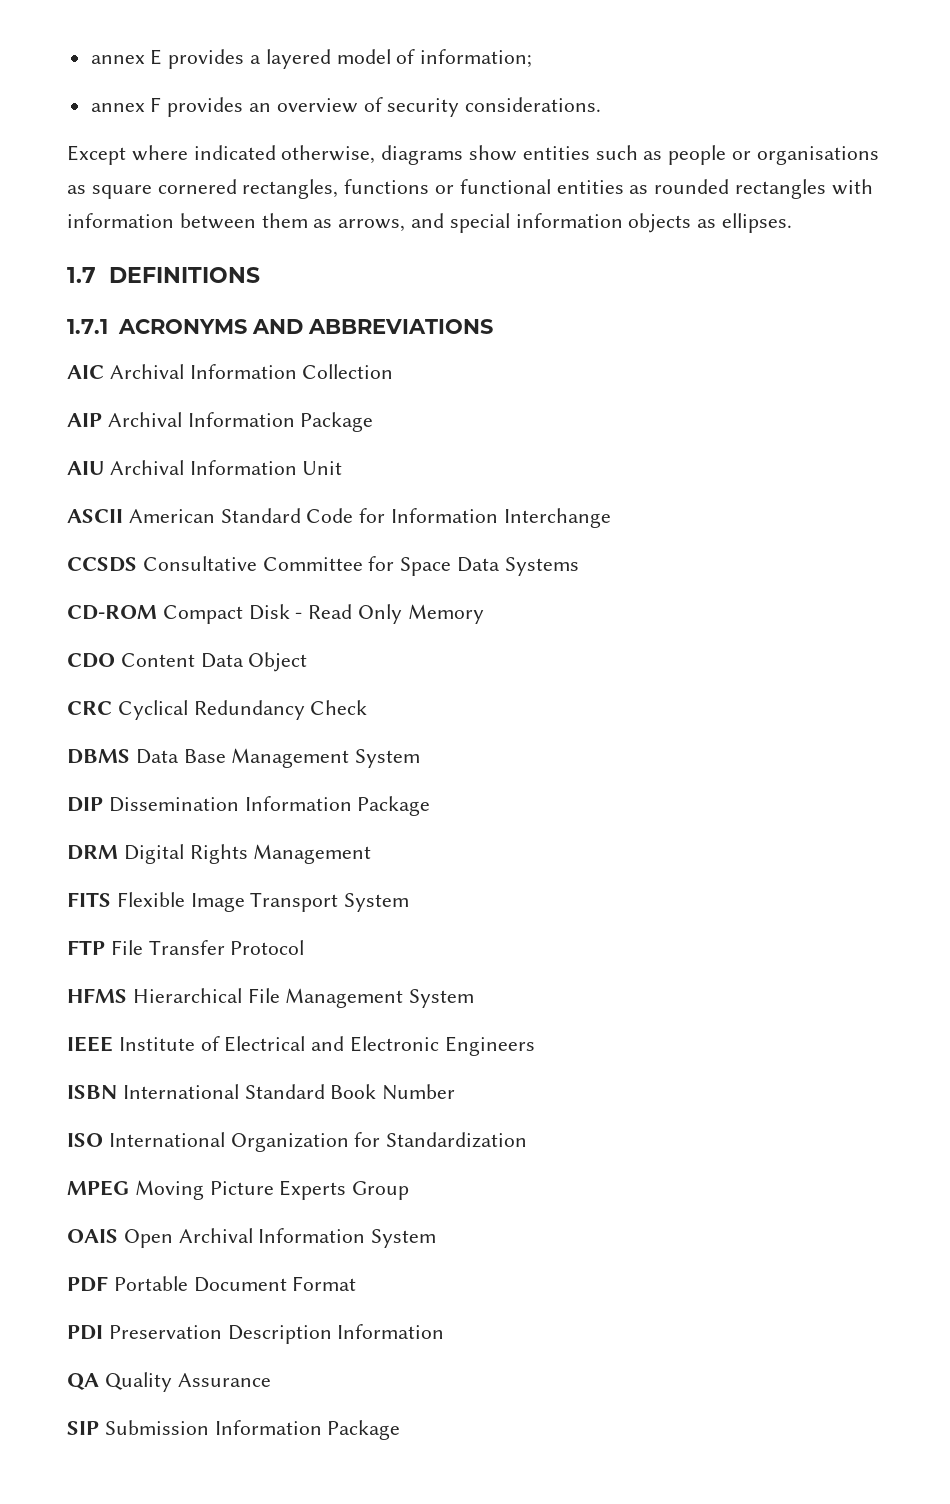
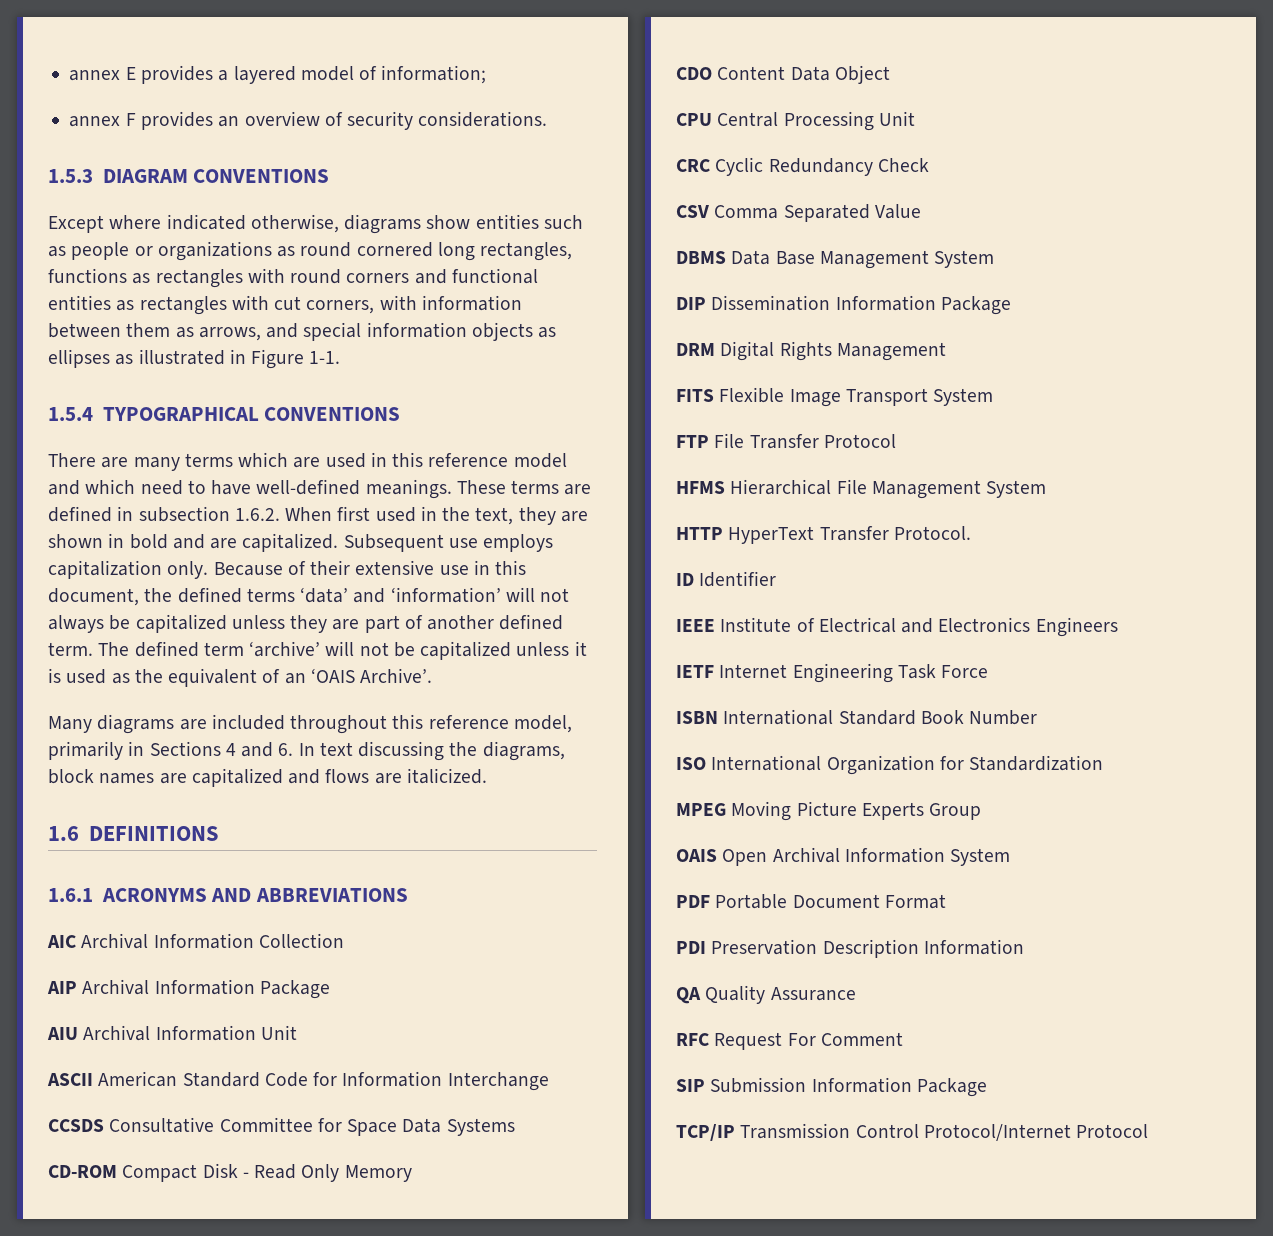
(602, 104) none -> [48,169,330,183] // 1.5.3 DIAGRAM CONVENTIONS
[756,146,879,165] [67,179,455,199] organisations as square cornered rectangles, functions or -> [157,241,573,261] [48,268,447,288] organizations as round cornered long rectangles, functions as rectangles with round corners and
[654,179,873,199] rounded rectangles with -> [139,295,417,315] rectangles with cut corners, with
[722,213,793,233] [67,267,96,283] ellipses. // 1.7 -> [48,349,341,369] [48,407,401,421] [48,452,567,471] [48,479,592,499] [48,506,588,525] [48,533,554,552] [48,560,527,579] [48,587,570,606] [48,614,564,633] [48,641,587,660] [48,668,433,687] [48,714,572,734] [48,741,565,761] [48,768,487,787] [48,826,79,841] ellipses as illustrated in Figure 1-1. // 1.5.4 TYPOGRAPHICAL CONVENTIONS // There are many terms which are used in this reference model and which need to have well-defined meanings. These terms are defined in subsection 1.6.2. When first used in the text, they are shown in bold and are capitalized. Subsequent use employs capitalization only. Because of their extensive use in this document, the defined terms ‘data’ and ‘information’ will not always be capitalized unless they are part of another defined term. The defined term ‘archive’ will not be capitalized unless it is used as the equivalent of an ‘OAIS Archive’. // Many diagrams are included throughout this reference model, primarily in Sections 4 and 6. In text discussing the diagrams, block names are capitalized and flows are italicized. // 1.6
[67,319,108,334] 1.7.1 -> [48,888,93,902] 1.6.1
(308, 662) none -> [676,111,915,131] // CPU Central Processing Unit
[117,700,188,720] Cyclical -> [715,157,764,176] Cyclic
(368, 707) none -> [676,204,921,222] // CSV Comma Separated Value
(475, 998) none -> [676,526,971,544] [676,571,777,587] // HTTP HyperText Transfer Protocol. // ID Identifier
[350,1036,440,1052] Electronic -> [938,617,1031,632] Electronics
(535, 1046) none -> [676,663,989,683] // IETF Internet Engineering Task Force
(271, 1380) none -> [676,1032,903,1050] // RFC Request For Comment
(401, 1430) none -> [676,1123,1149,1141] // TCP/IP Transmission Control Protocol/Internet Protocol

